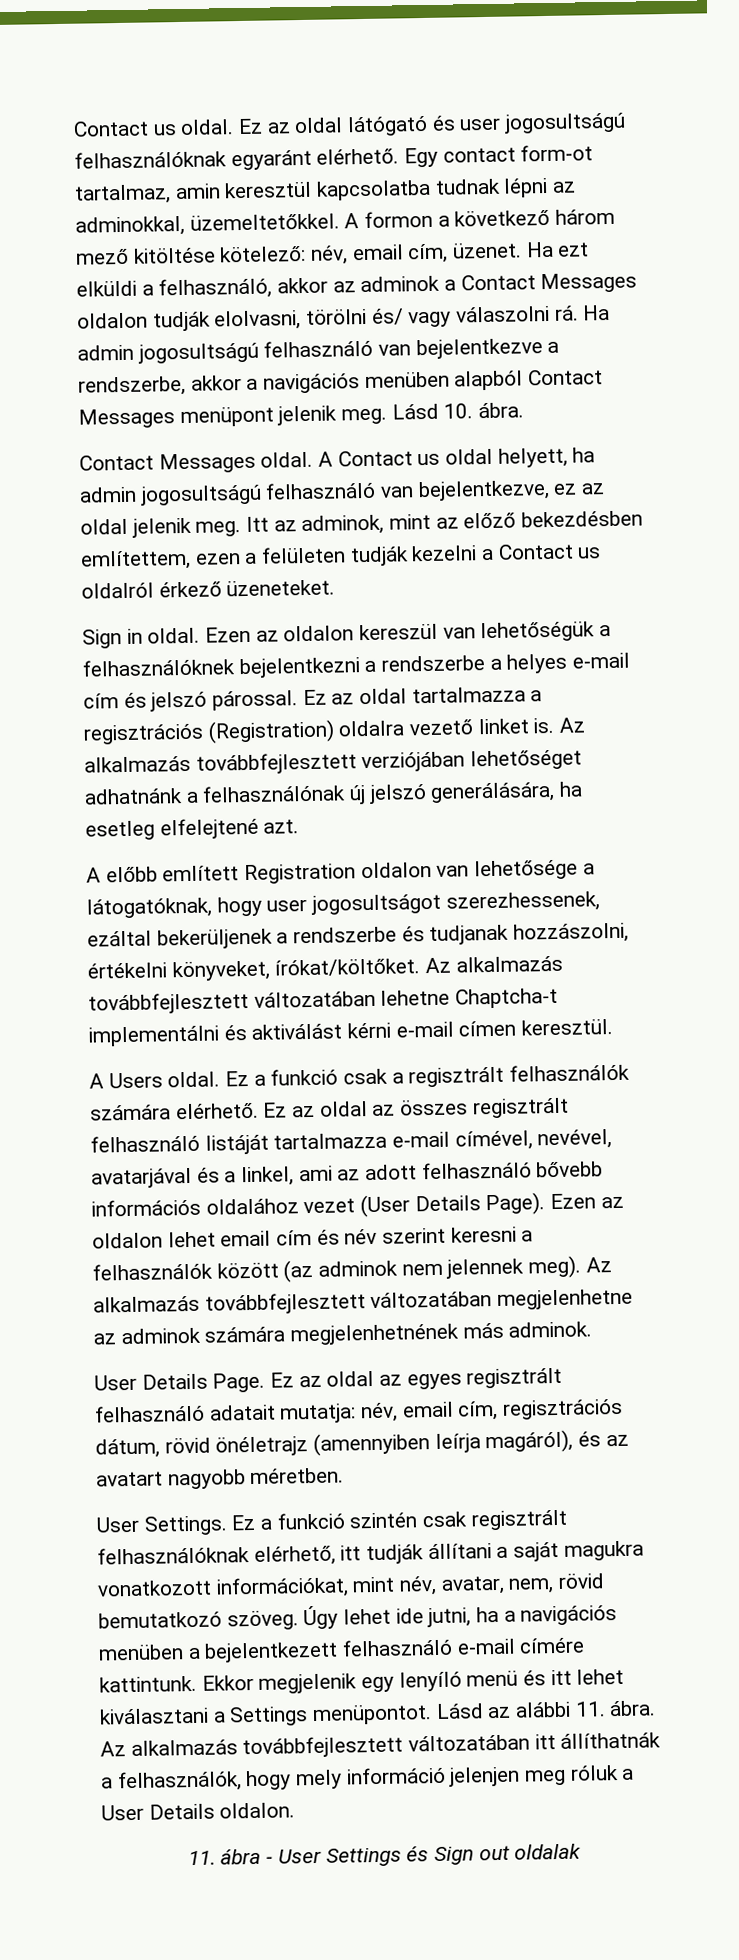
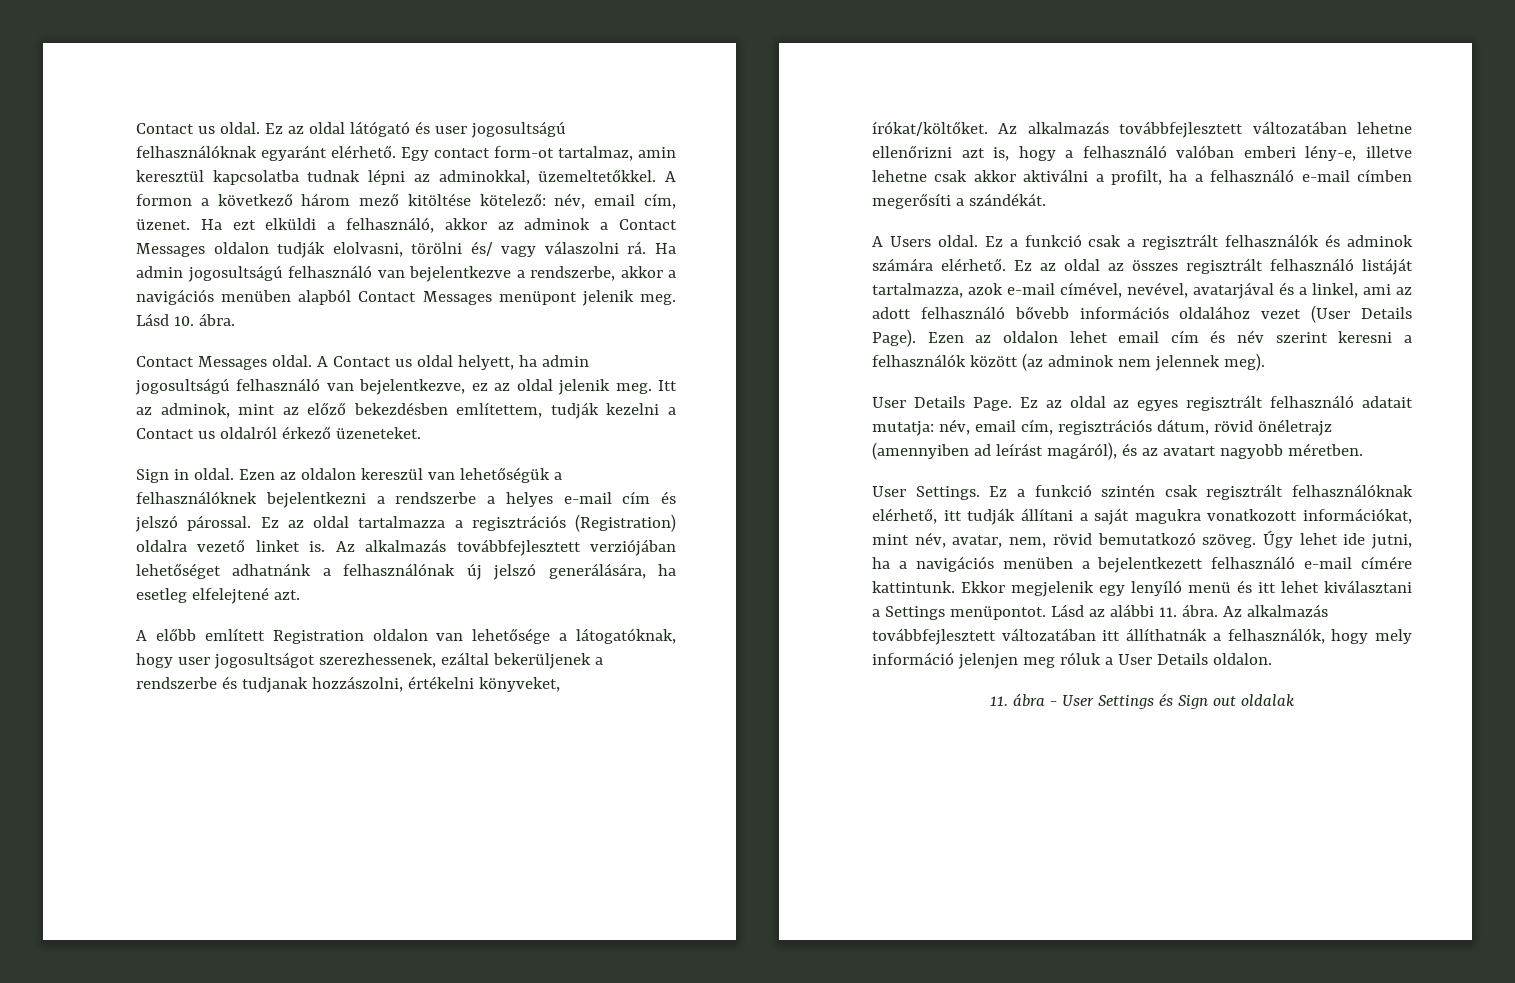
[194,546,347,565] ezen a felületen -> (543, 410) none
[455,987,559,1009] [88,1018,614,1047] Chaptcha-t implementálni és aktiválást kérni e-mail címen keresztül. -> [872,145,1412,161] [872,169,1412,185] [872,193,1046,209] ellenőrizni azt is, hogy a felhasználó valóban emberi lény-e, illetve lehetne csak akkor aktiválni a profilt, ha a felhasználó e-mail címben megerősíti a szándékát.
(631, 1072) none -> [1325,234,1413,247] és adminok
[273,1132,388,1150] tartalmazza -> [872,283,1003,298] tartalmazza, azok
[585,1257,612,1273] [93,1288,634,1315] [93,1321,593,1346] Az alkalmazás továbbfejlesztett változatában megjelenhetne az adminok számára megjelenhetnének más adminok. -> (1265, 362) none
[434,1433,481,1453] leírja -> [973,443,1043,456] ad leírást

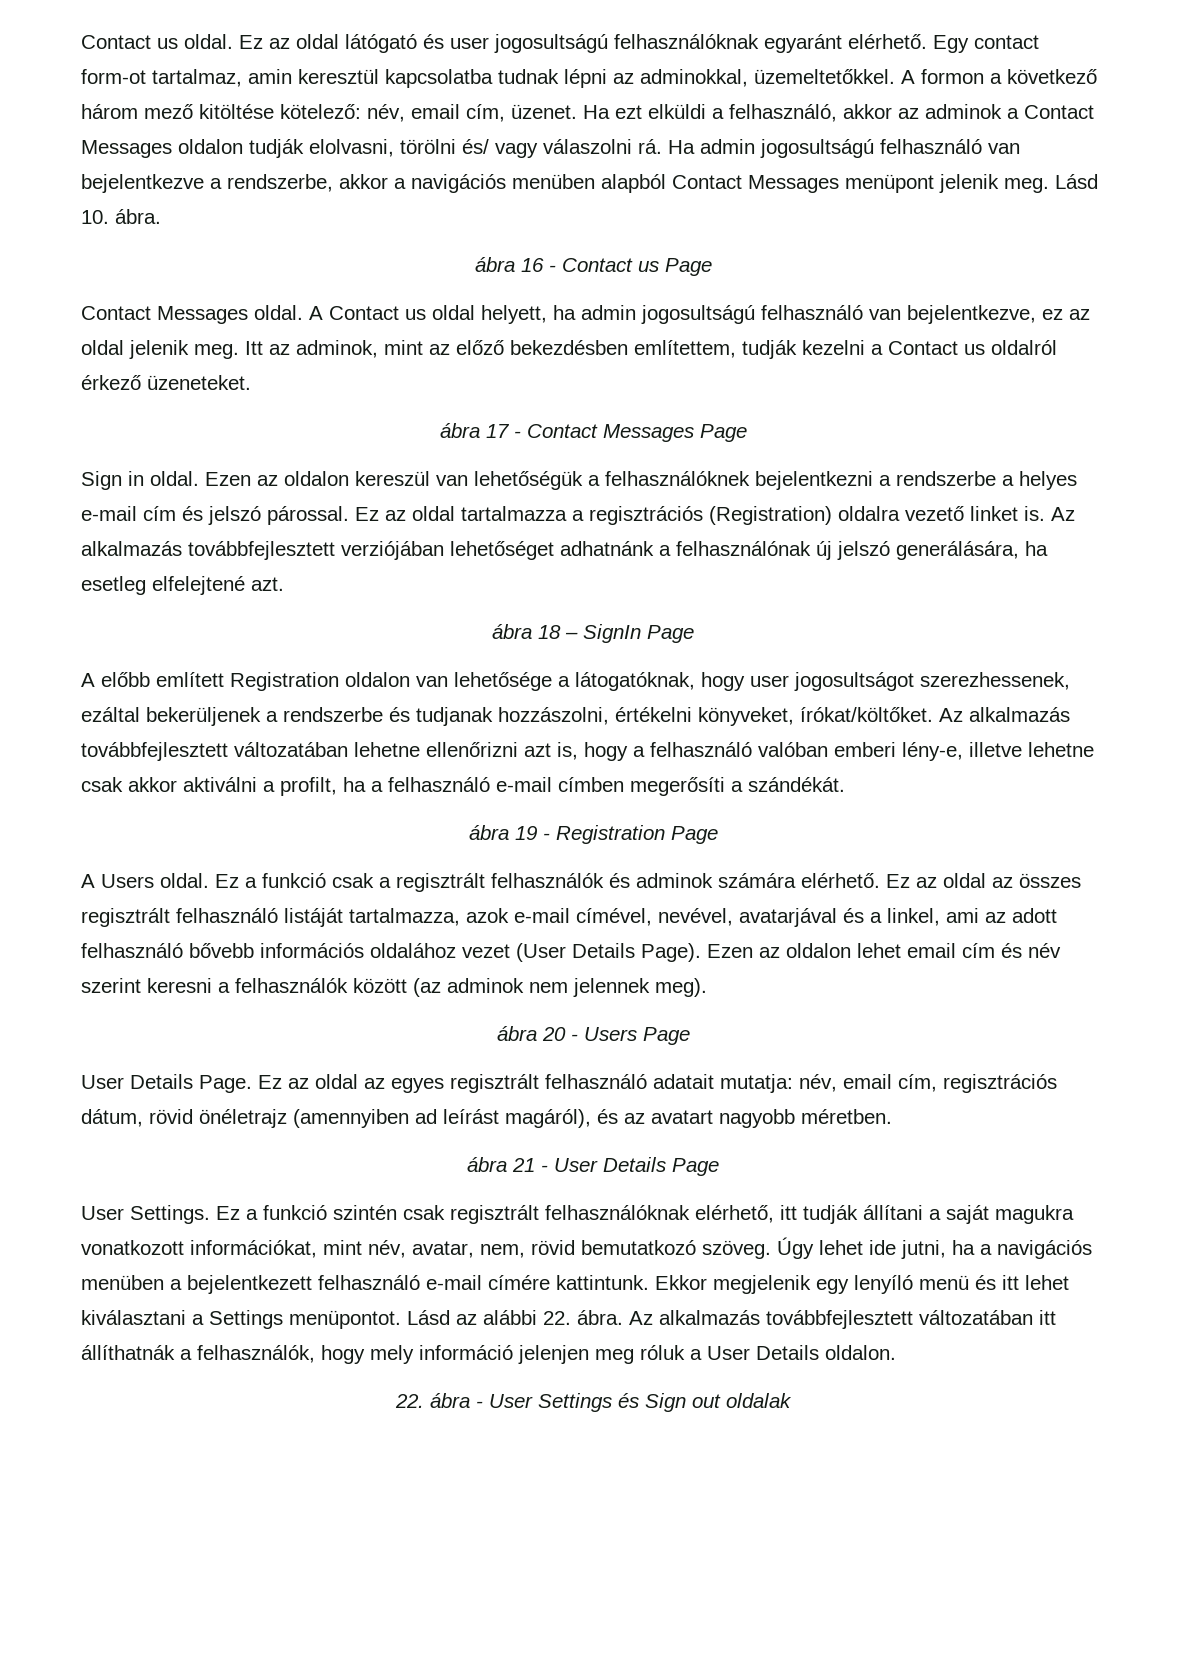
(235, 319) none -> [474,257,712,276] // ábra 16 - Contact us Page
(421, 433) none -> [439,423,747,442] // ábra 17 - Contact Messages Page
(300, 595) none -> [492,624,694,643] // ábra 18 – SignIn Page
(1046, 199) none -> [468,825,718,844] // ábra 19 - Registration Page
(1265, 362) none -> [496,1026,690,1045] // ábra 20 - Users Page
(1363, 449) none -> [467,1157,719,1176] // ábra 21 - User Details Page
[1158,607,1177,617] 11. -> [543,1311,571,1325] 22.
[990,696,1009,706] 11. -> [395,1394,424,1408] 22.

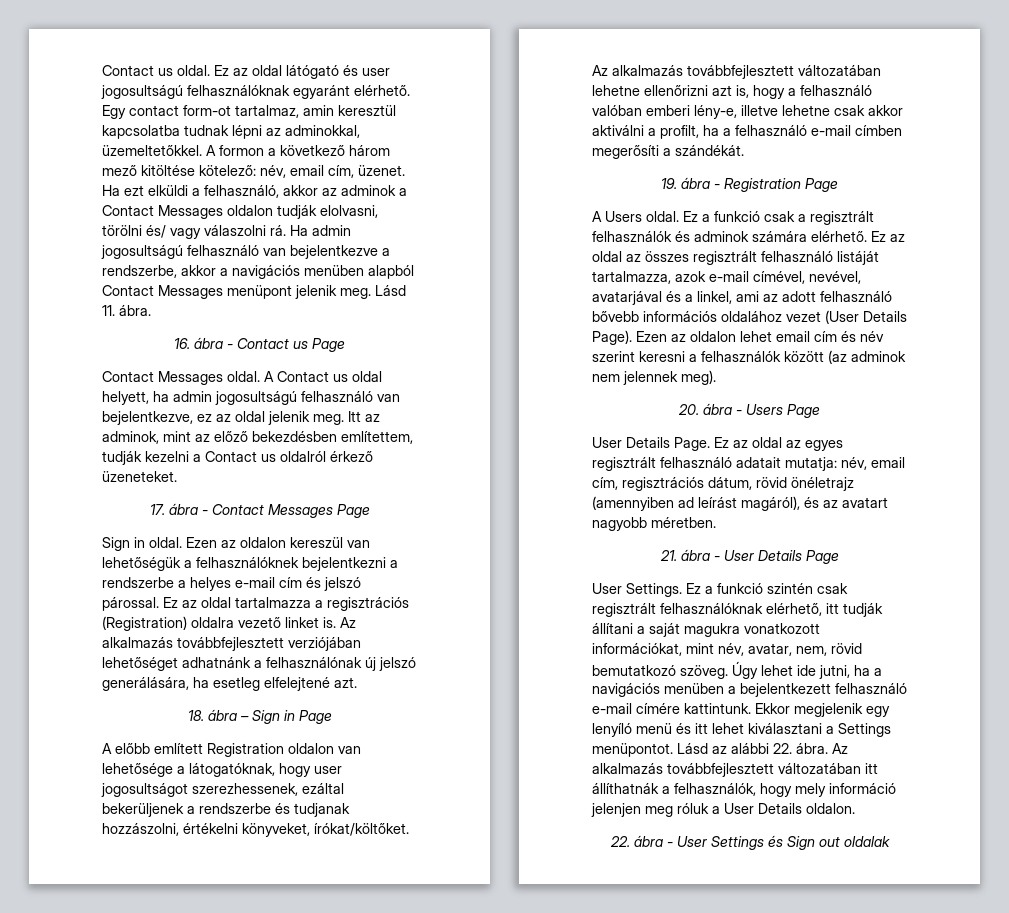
[81,210,109,224] 10. -> [102,305,115,316] 11.
[474,257,544,272] ábra 16 -> [174,337,223,349] 16. ábra
[439,423,510,438] ábra 17 -> [149,503,198,515] 17. ábra
[492,624,641,643] ábra 18 – SignIn -> [187,709,295,724] 18. ábra – Sign in
[468,825,537,840] ábra 19 -> [661,177,710,189] 19. ábra
[496,1026,566,1041] ábra 20 -> [678,403,732,415] 20. ábra
[467,1157,535,1172] ábra 21 -> [659,549,710,561] 21. ábra

